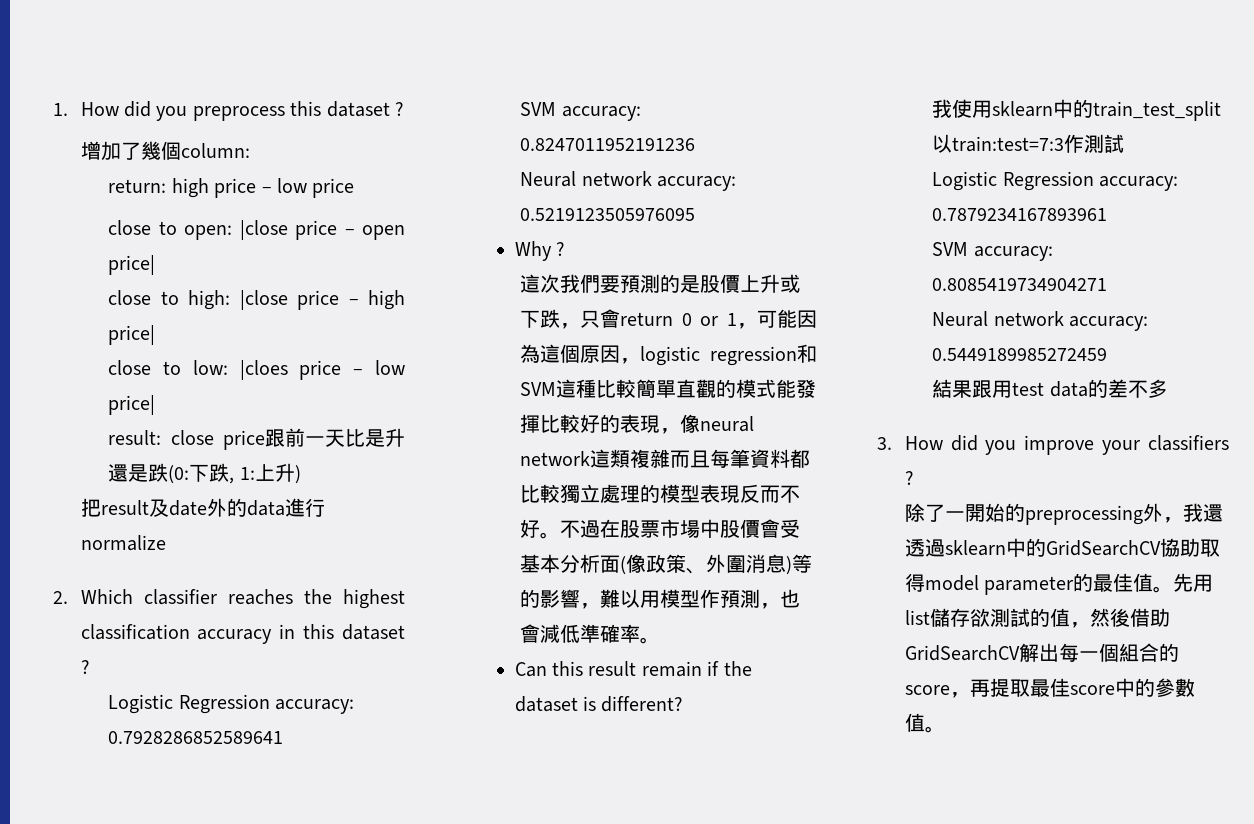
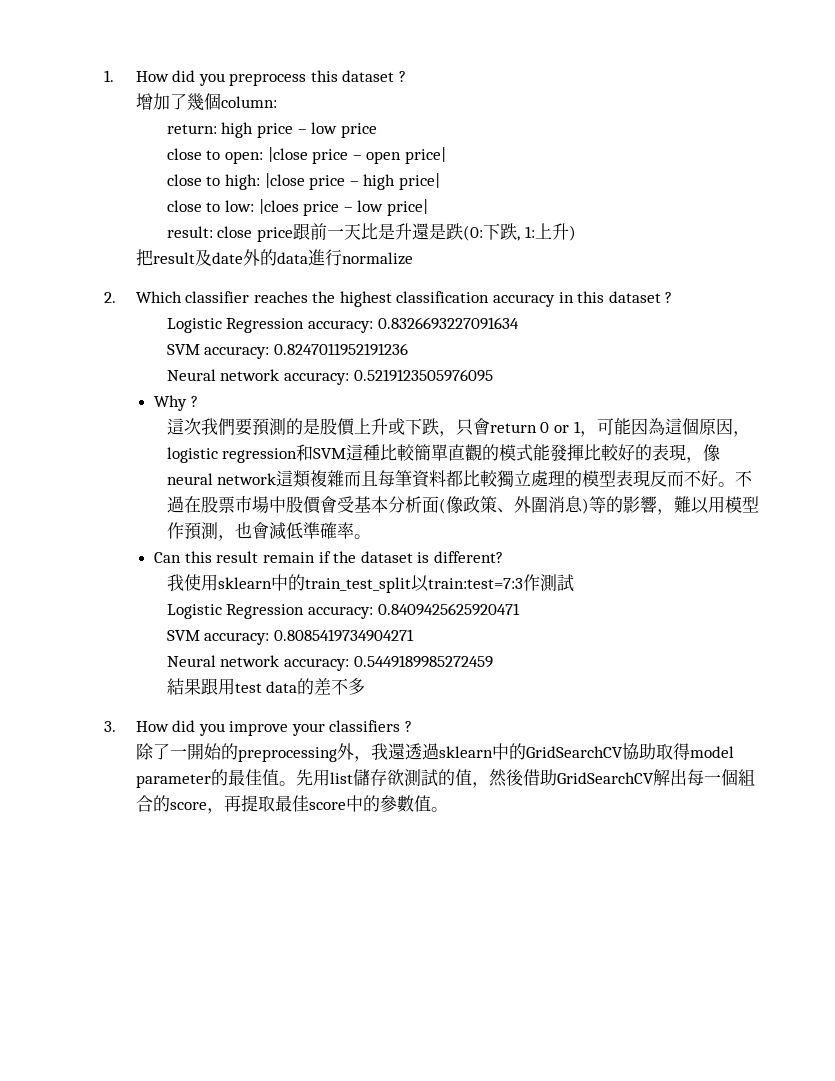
[108,731,284,744] 0.7928286852589641 -> [377,317,519,330] 0.8326693227091634
[932,208,1108,221] 0.7879234167893961 -> [377,603,520,616] 0.8409425625920471

